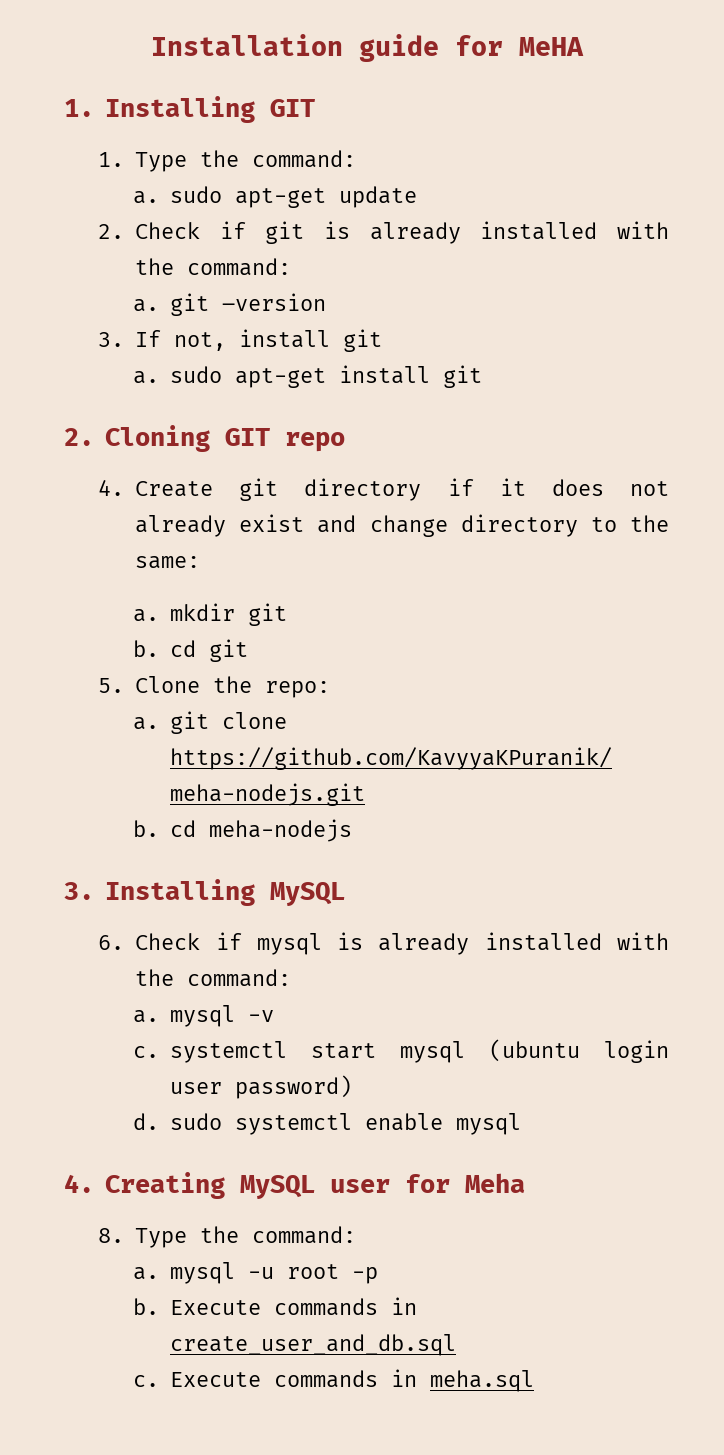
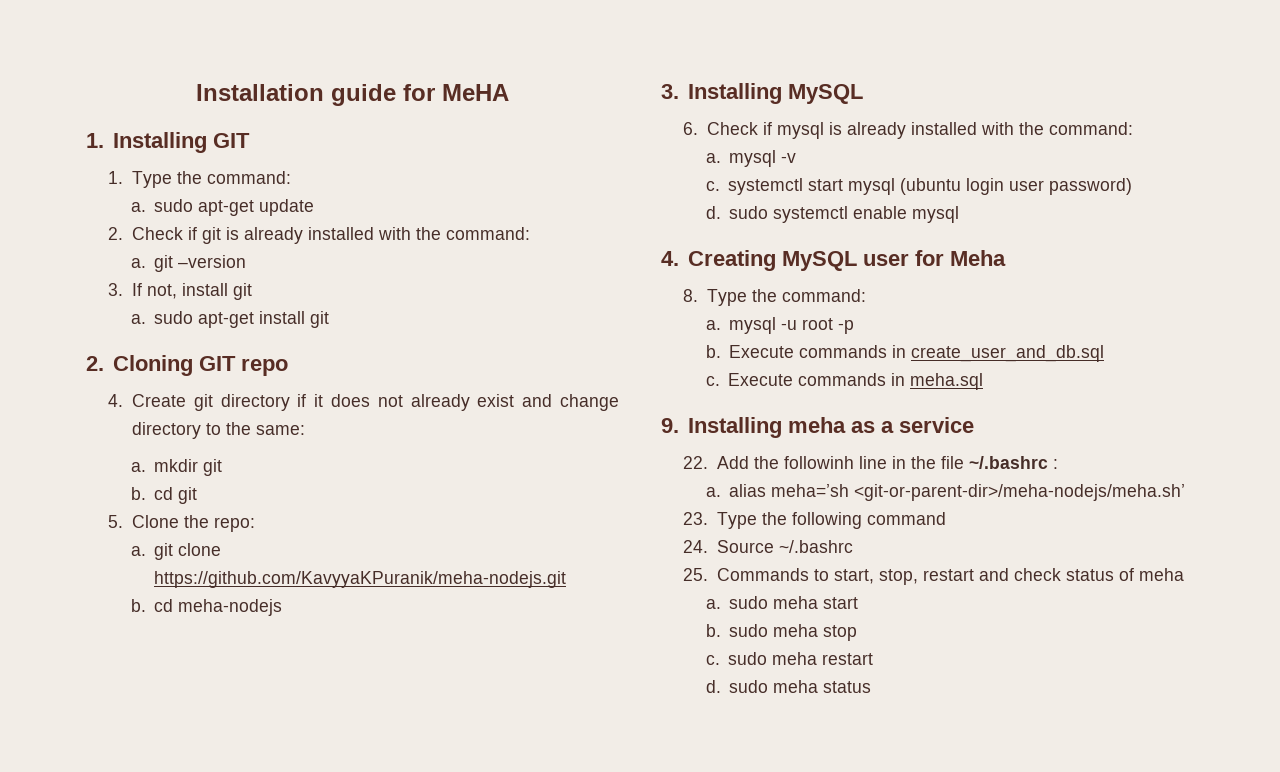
(534, 1381) none -> [661,417,974,438] [683,456,1059,469] [705,484,1186,501] [683,512,947,529] [683,540,854,553] [683,568,1185,585] [705,596,859,609] [705,624,858,641] [705,652,874,665] [705,680,872,693] // 9. Installing meha as a service // 22. Add the followinh line in the file ~/.bashrc : // a. alias meha=’sh <git-or-parent-dir>/meha-nodejs/meha.sh’ // 23. Type the following command // 24. Source ~/.bashrc // 25. Commands to start, stop, restart and check status of meha // a. sudo meha start // b. sudo meha stop // c. sudo meha restart // d. sudo meha status

